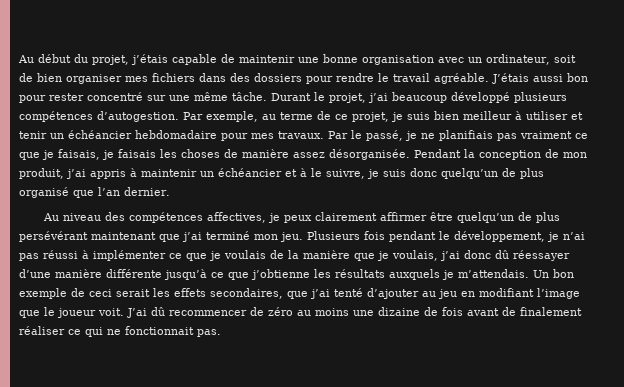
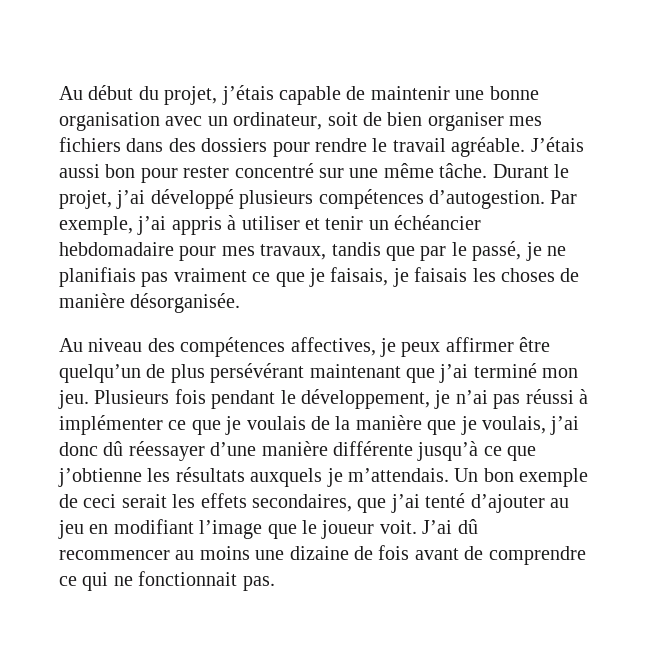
[392,92,447,103] beaucoup -> (146, 199) none
[262,111,512,122] au terme de ce projet, je suis bien meilleur -> [137,216,222,235] j’ai appris
[278,131,348,139] travaux. Par -> [260,242,447,261] travaux, tandis que par
[293,152,325,158] assez -> (125, 300) none
[414,149,587,160] [19,168,544,179] [19,187,170,198] Pendant la conception de mon produit, j’ai appris à maintenir un échéancier et à le suivre, je suis donc quelqu’un de plus organisé que l’an dernier. -> (241, 303) none
[315,212,378,221] clairement -> (441, 349) none
[250,307,293,316] de zéro -> (170, 555) none
[520,307,582,316] [19,326,65,335] finalement réaliser -> [488,546,586,565] comprendre

